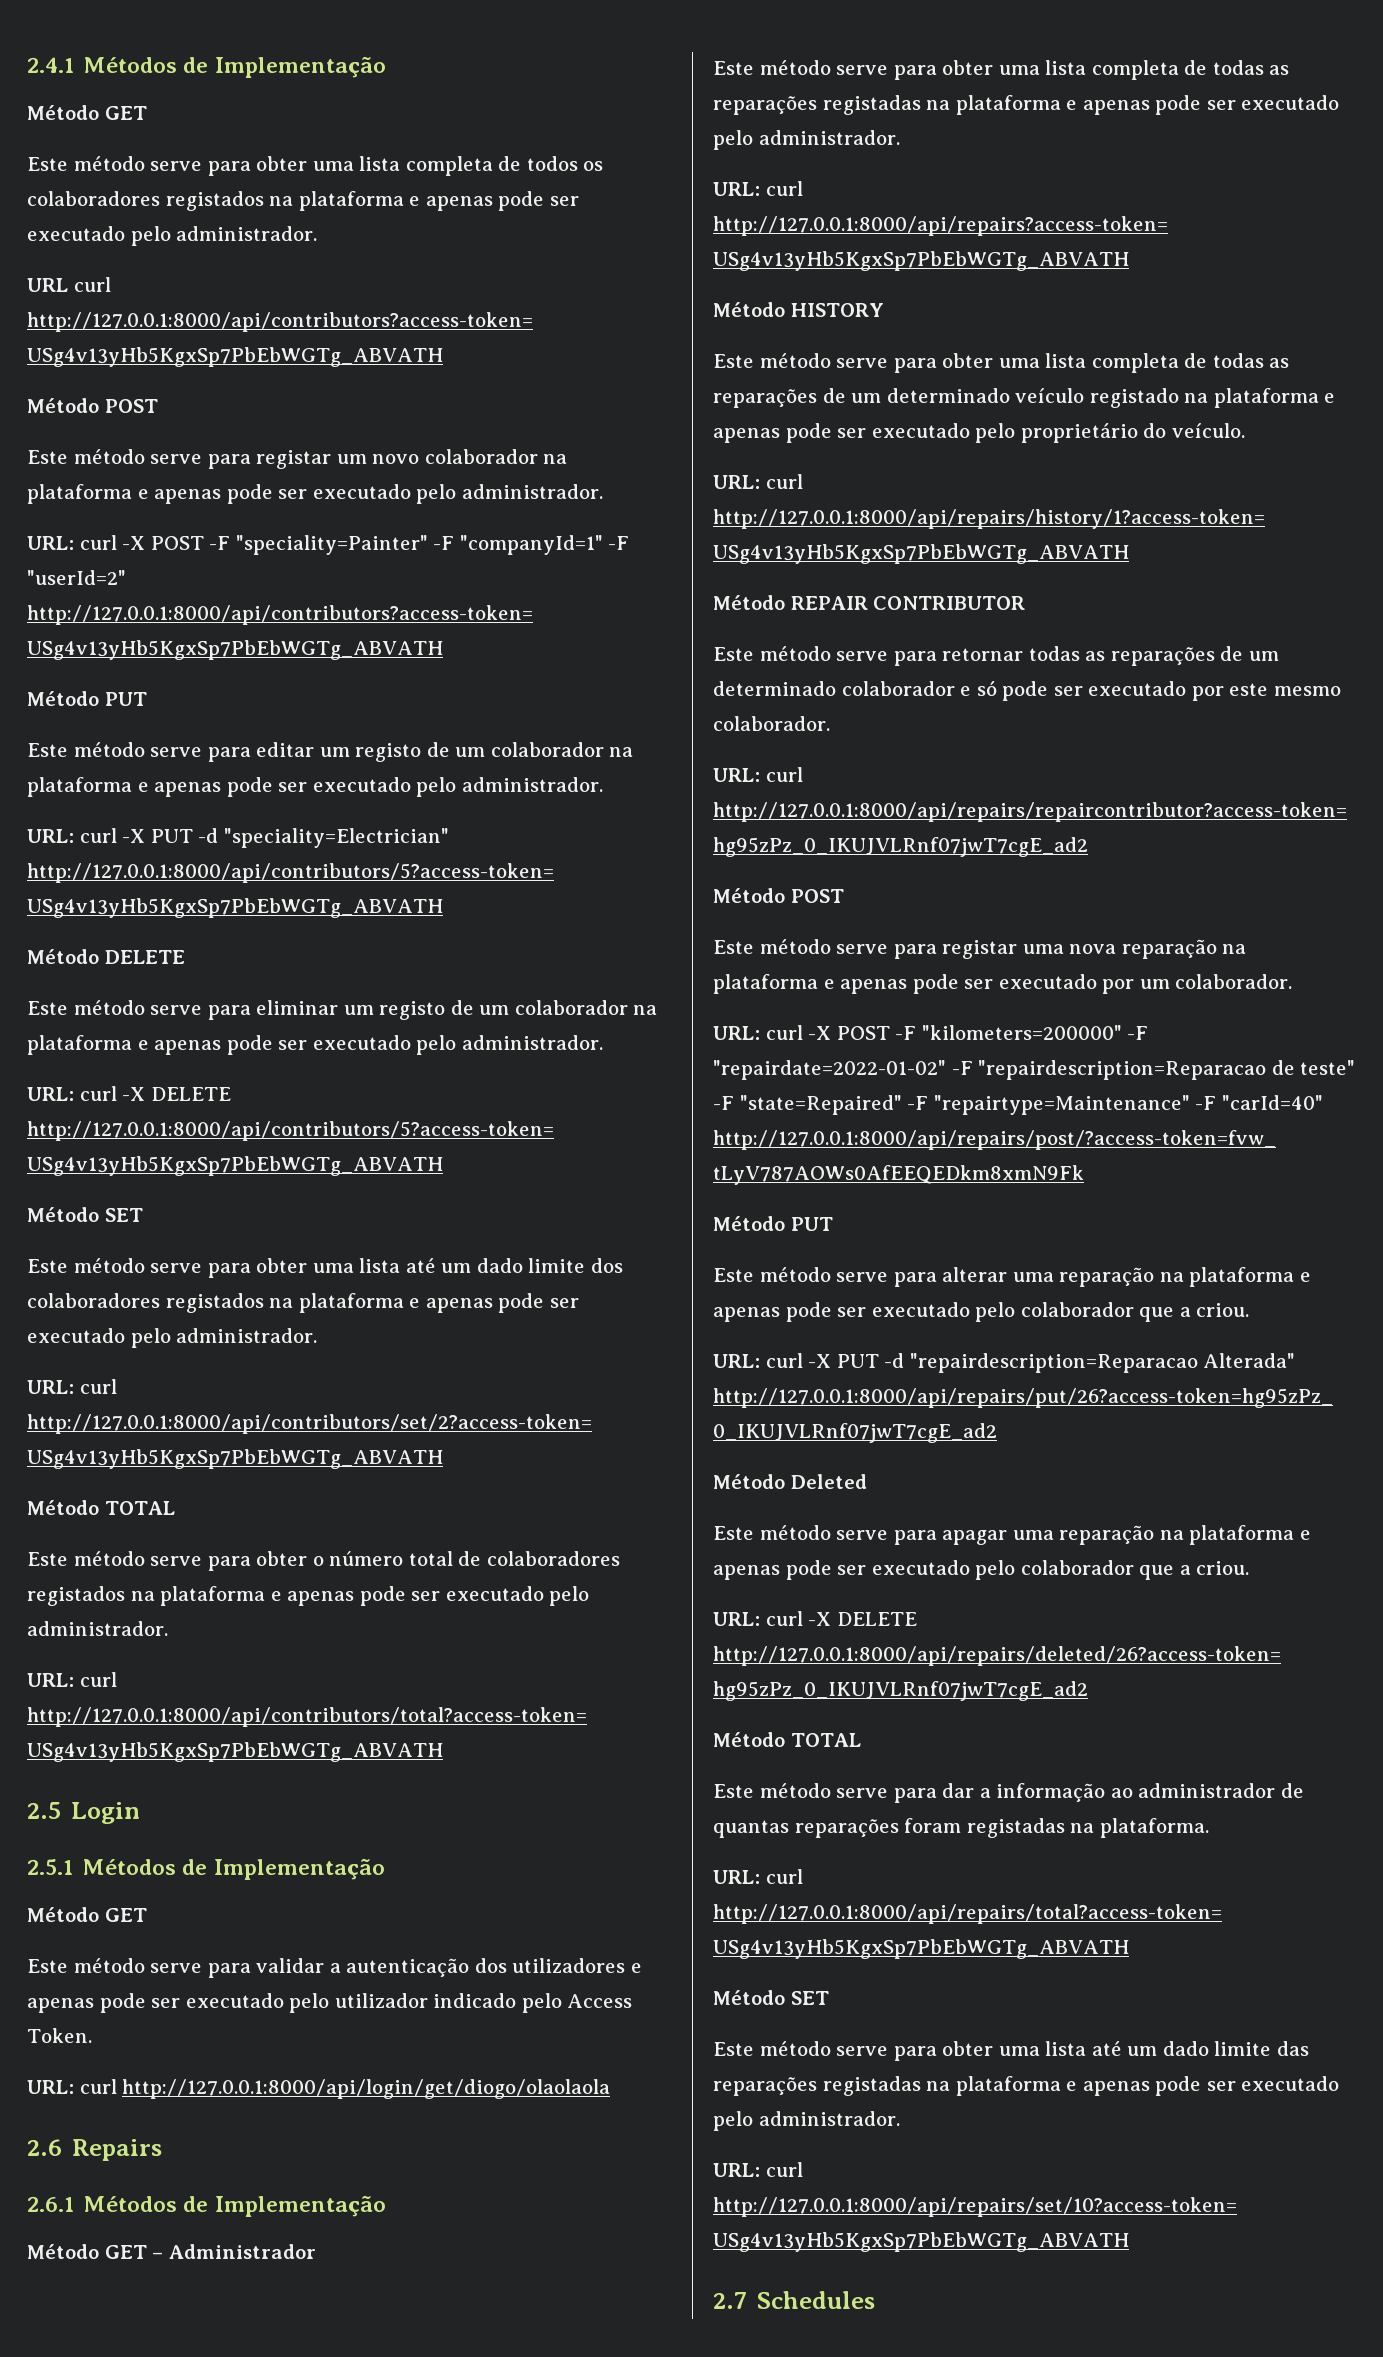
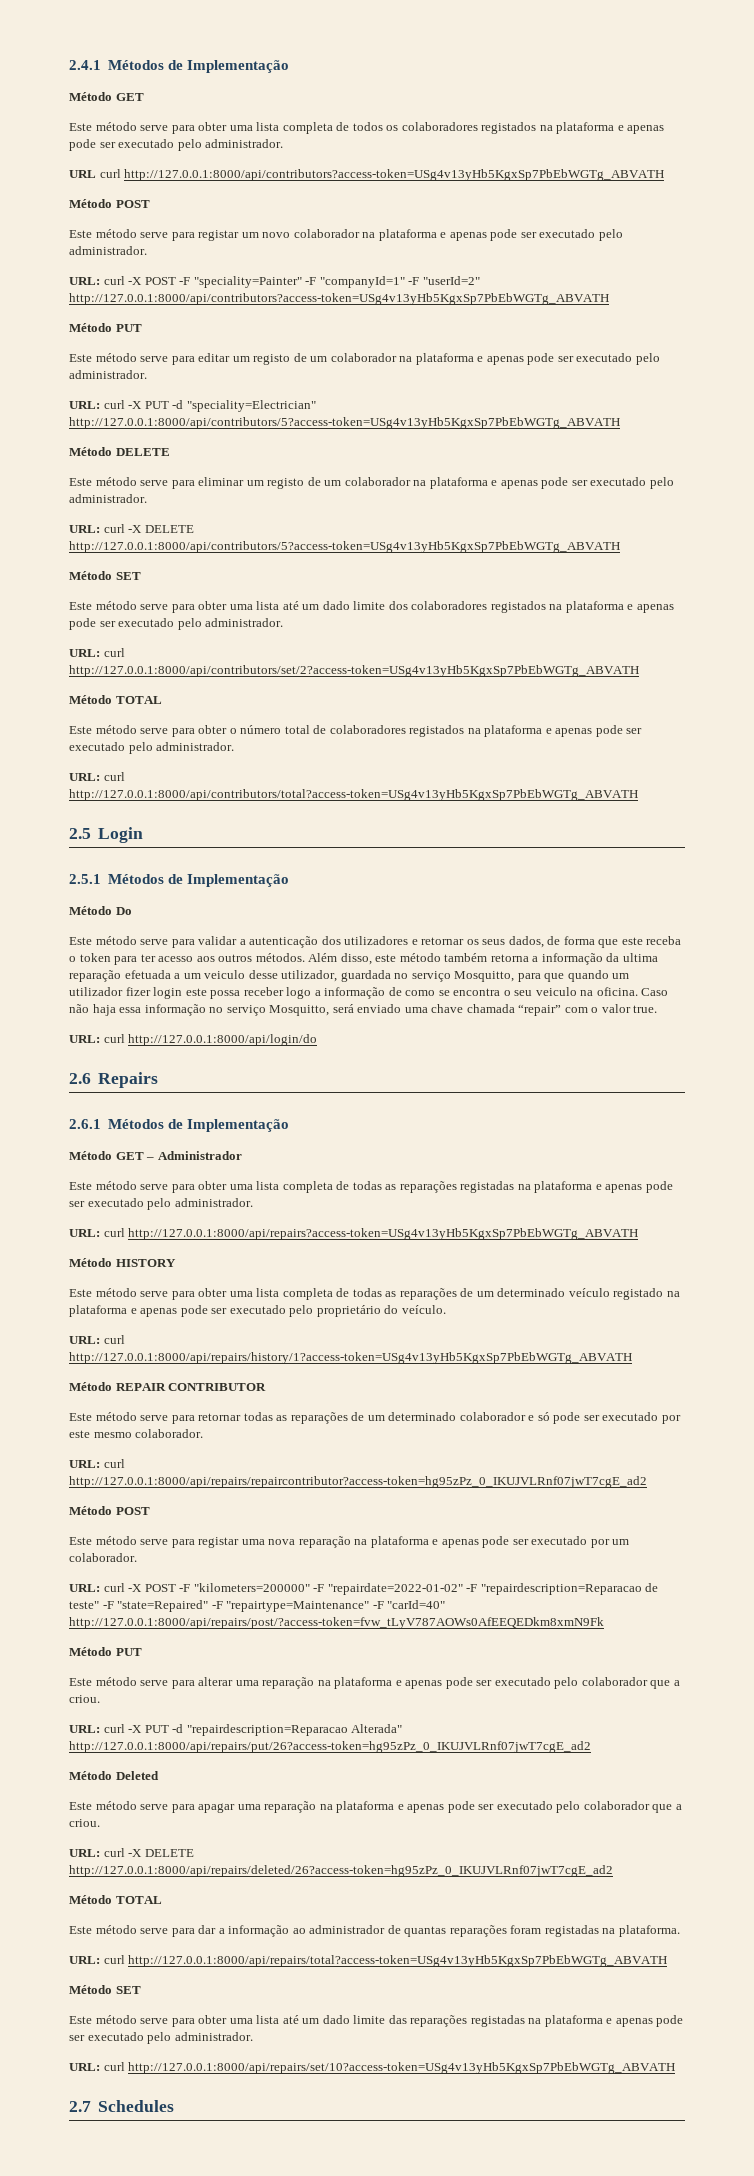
[104,1908,147,1922] GET -> [115,907,132,915] Do
[27,1993,633,2013] [27,2028,92,2043] [27,2079,611,2099] apenas pode ser executado pelo utilizador indicado pelo Access Token. // URL: curl http://127.0.0.1:8000/api/login/get/diogo/olaolaola -> [421,936,682,948] [69,953,658,965] [69,970,630,982] [69,987,669,999] [69,1004,658,1016] [69,1034,318,1046] retornar os seus dados, de forma que este receba o token para ter acesso aos outros métodos. Além disso, este método também retorna a informação da ultima reparação efetuada a um veiculo desse utilizador, guardada no serviço Mosquitto, para que quando um utilizador fizer login este possa receber logo a informação de como se encontra o seu veiculo na oficina. Caso não haja essa informação no serviço Mosquitto, será enviado uma chave chamada “repair” com o valor true. // URL: curl http://127.0.0.1:8000/api/login/do

